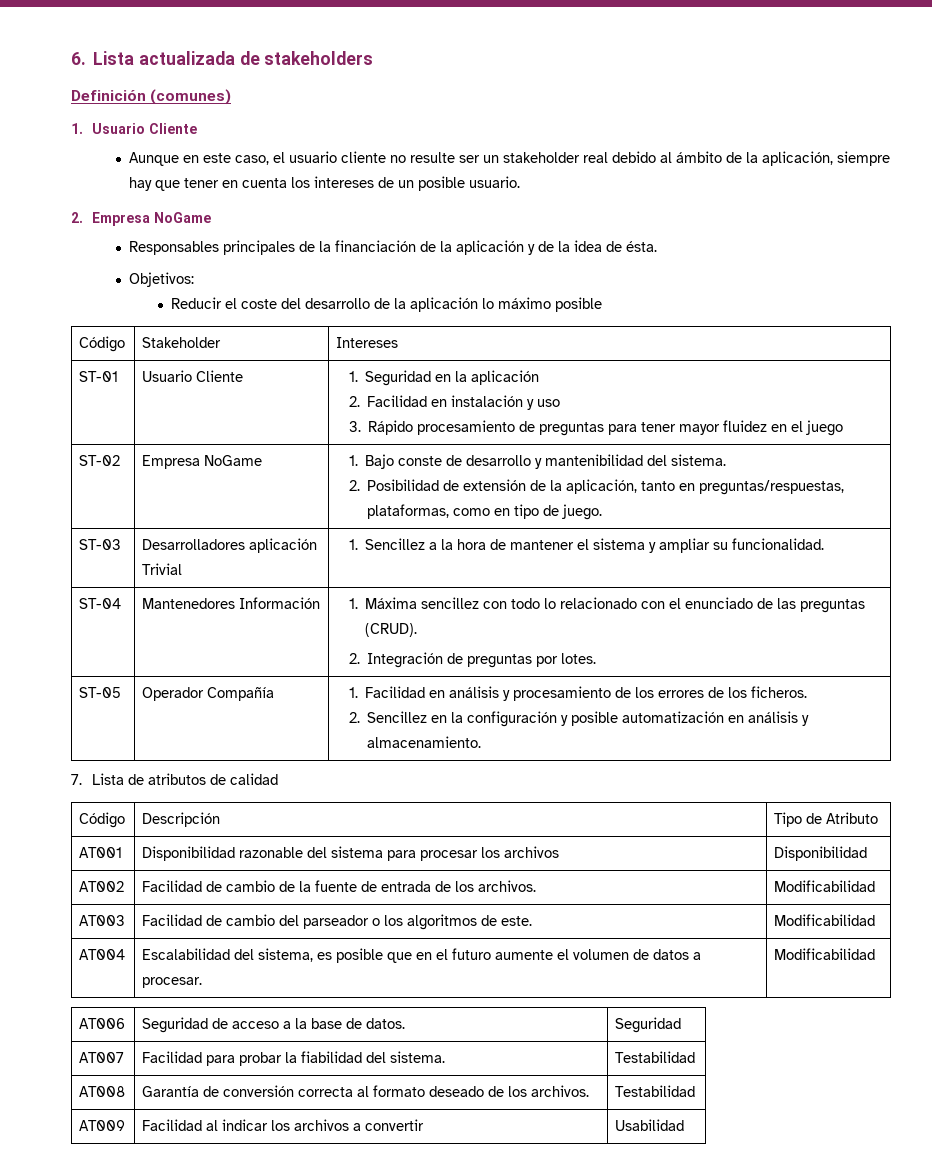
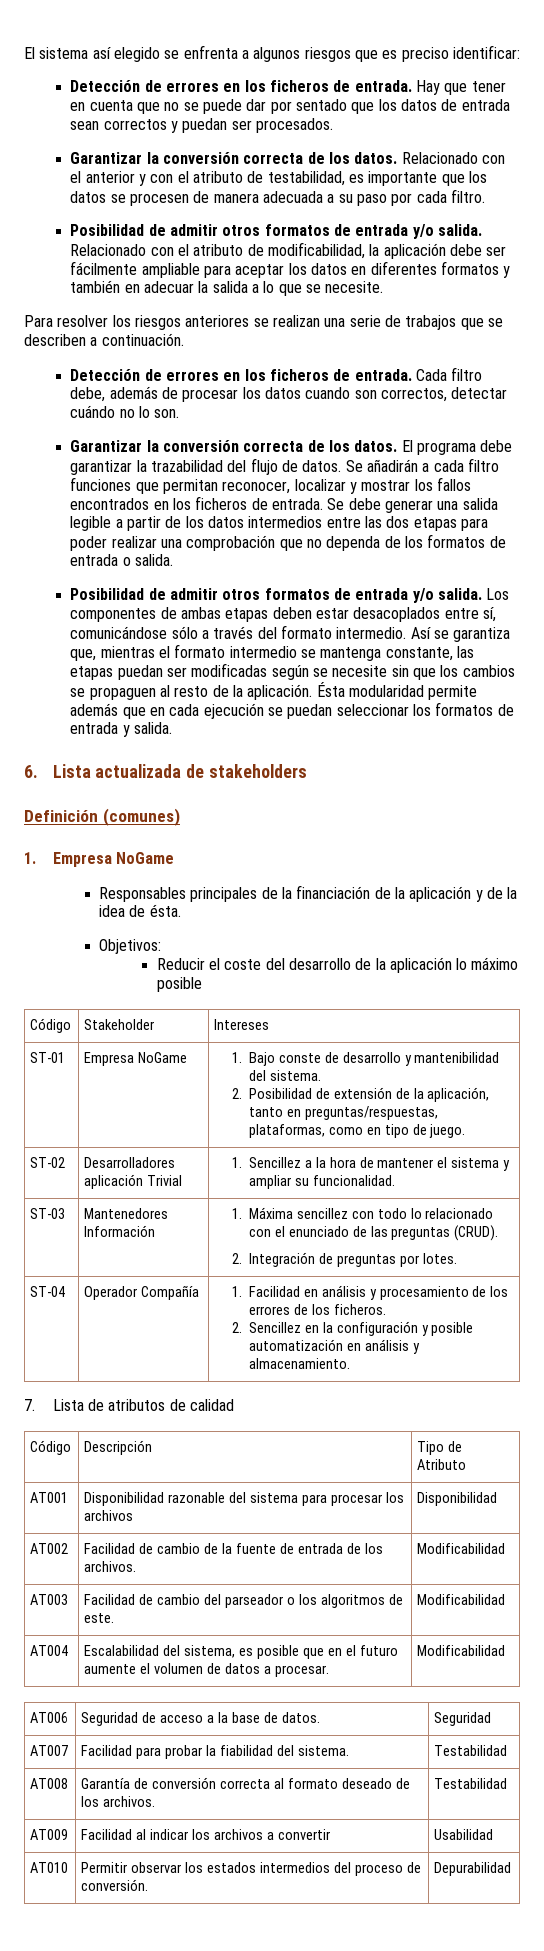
(71, 58) none -> [24,45,520,62] [70,80,506,95] [70,99,510,114] [70,118,333,133] [70,152,505,164] [70,171,487,186] [70,189,485,206] [70,224,482,239] [70,242,507,259] [70,261,511,278] [70,280,384,296] [24,315,503,330] [24,333,184,346] [70,367,483,381] [70,386,508,402] [70,405,180,418] [70,440,513,455] [70,458,499,475] [70,477,471,494] [70,496,498,513] [70,516,488,531] [70,534,506,551] [70,554,173,566] [70,588,510,603] [70,607,496,622] [70,625,511,642] [70,644,474,661] [70,663,515,680] [70,682,478,700] [70,702,514,719] [70,722,172,737] El sistema así elegido se enfrenta a algunos riesgos que es preciso identificar: // Detección de errores en los ficheros de entrada. Hay que tener en cuenta que no se puede dar por sentado que los datos de entrada sean correctos y puedan ser procesados. // Garantizar la conversión correcta de los datos. Relacionado con el anterior y con el atributo de testabilidad, es importante que los datos se procesen de manera adecuada a su paso por cada filtro. // Posibilidad de admitir otros formatos de entrada y/o salida. Relacionado con el atributo de modificabilidad, la aplicación debe ser fácilmente ampliable para aceptar los datos en diferentes formatos y también en adecuar la salida a lo que se necesite. // Para resolver los riesgos anteriores se realizan una serie de trabajos que se describen a continuación. // Detección de errores en los ficheros de entrada. Cada filtro debe, además de procesar los datos cuando son correctos, detectar cuándo no lo son. // Garantizar la conversión correcta de los datos. El programa debe garantizar la trazabilidad del flujo de datos. Se añadirán a cada filtro funciones que permitan reconocer, localizar y mostrar los fallos encontrados en los ficheros de entrada. Se debe generar una salida legible a partir de los datos intermedios entre las dos etapas para poder realizar una comprobación que no dependa de los formatos de entrada o salida. // Posibilidad de admitir otros formatos de entrada y/o salida. Los componentes de ambas etapas deben estar desacoplados entre sí, comunicándose sólo a través del formato intermedio. Así se garantiza que, mientras el formato intermedio se mantenga constante, las etapas puedan ser modificadas según se necesite sin que los cambios se propaguen al resto de la aplicación. Ésta modularidad permite además que en cada ejecución se puedan seleccionar los formatos de entrada y salida. //
[92,123,198,134] [129,151,891,166] [129,176,521,191] [71,212,83,223] Usuario Cliente // Aunque en este caso, el usuario cliente no resulte ser un stakeholder real debido al ámbito de la aplicación, siempre hay que tener en cuenta los intereses de un posible usuario. // 2. -> (36, 858) none
[142,370,244,382] [348,370,539,386] [348,395,560,410] [348,420,843,436] [79,455,121,466] | Usuario Cliente | 1. Seguridad en la aplicación // 2. Facilidad en instalación y uso // 3. Rápido procesamiento de preguntas para tener mayor fluidez en el juego // ST-02 -> (66, 1057) none
[79,539,122,550] ST-03 -> [30,1157,66,1168] ST-02
[79,598,122,609] ST-04 -> [30,1208,66,1219] ST-03
[79,687,122,698] ST-05 -> [30,1286,66,1297] ST-04
(685, 1125) none -> [30,1862,69,1873] [81,1862,421,1876] [81,1879,149,1891] [434,1862,512,1876] // AT010 | Permitir observar los estados intermedios del proceso de conversión. | Depurabilidad

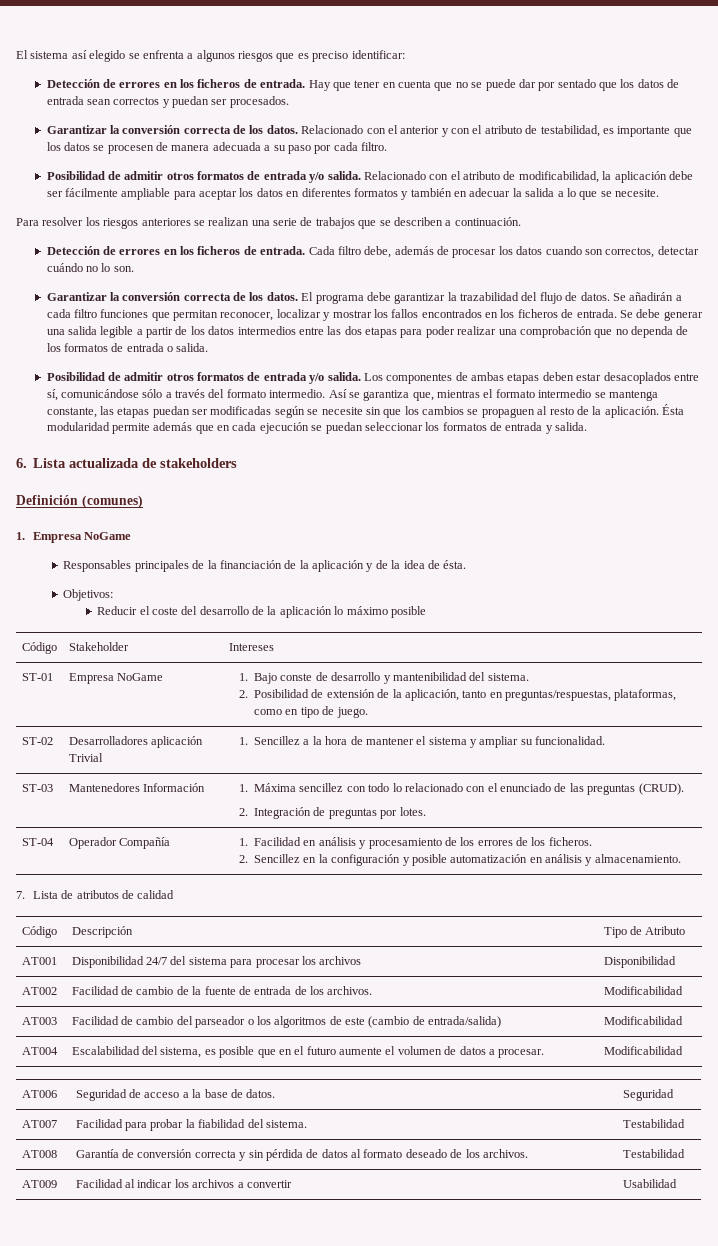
[168,1492,226,1503] razonable -> [146,957,168,965] 24/7
[84,1613,115,1623] este. -> [345,1016,502,1028] este (cambio de entrada/salida)
(271, 1784) none -> [239,1149,348,1161] y sin pérdida de datos
[30,1862,69,1873] [81,1862,421,1876] [81,1879,149,1891] [434,1862,512,1876] // AT010 | Permitir observar los estados intermedios del proceso de conversión. | Depurabilidad -> (677, 1183) none

